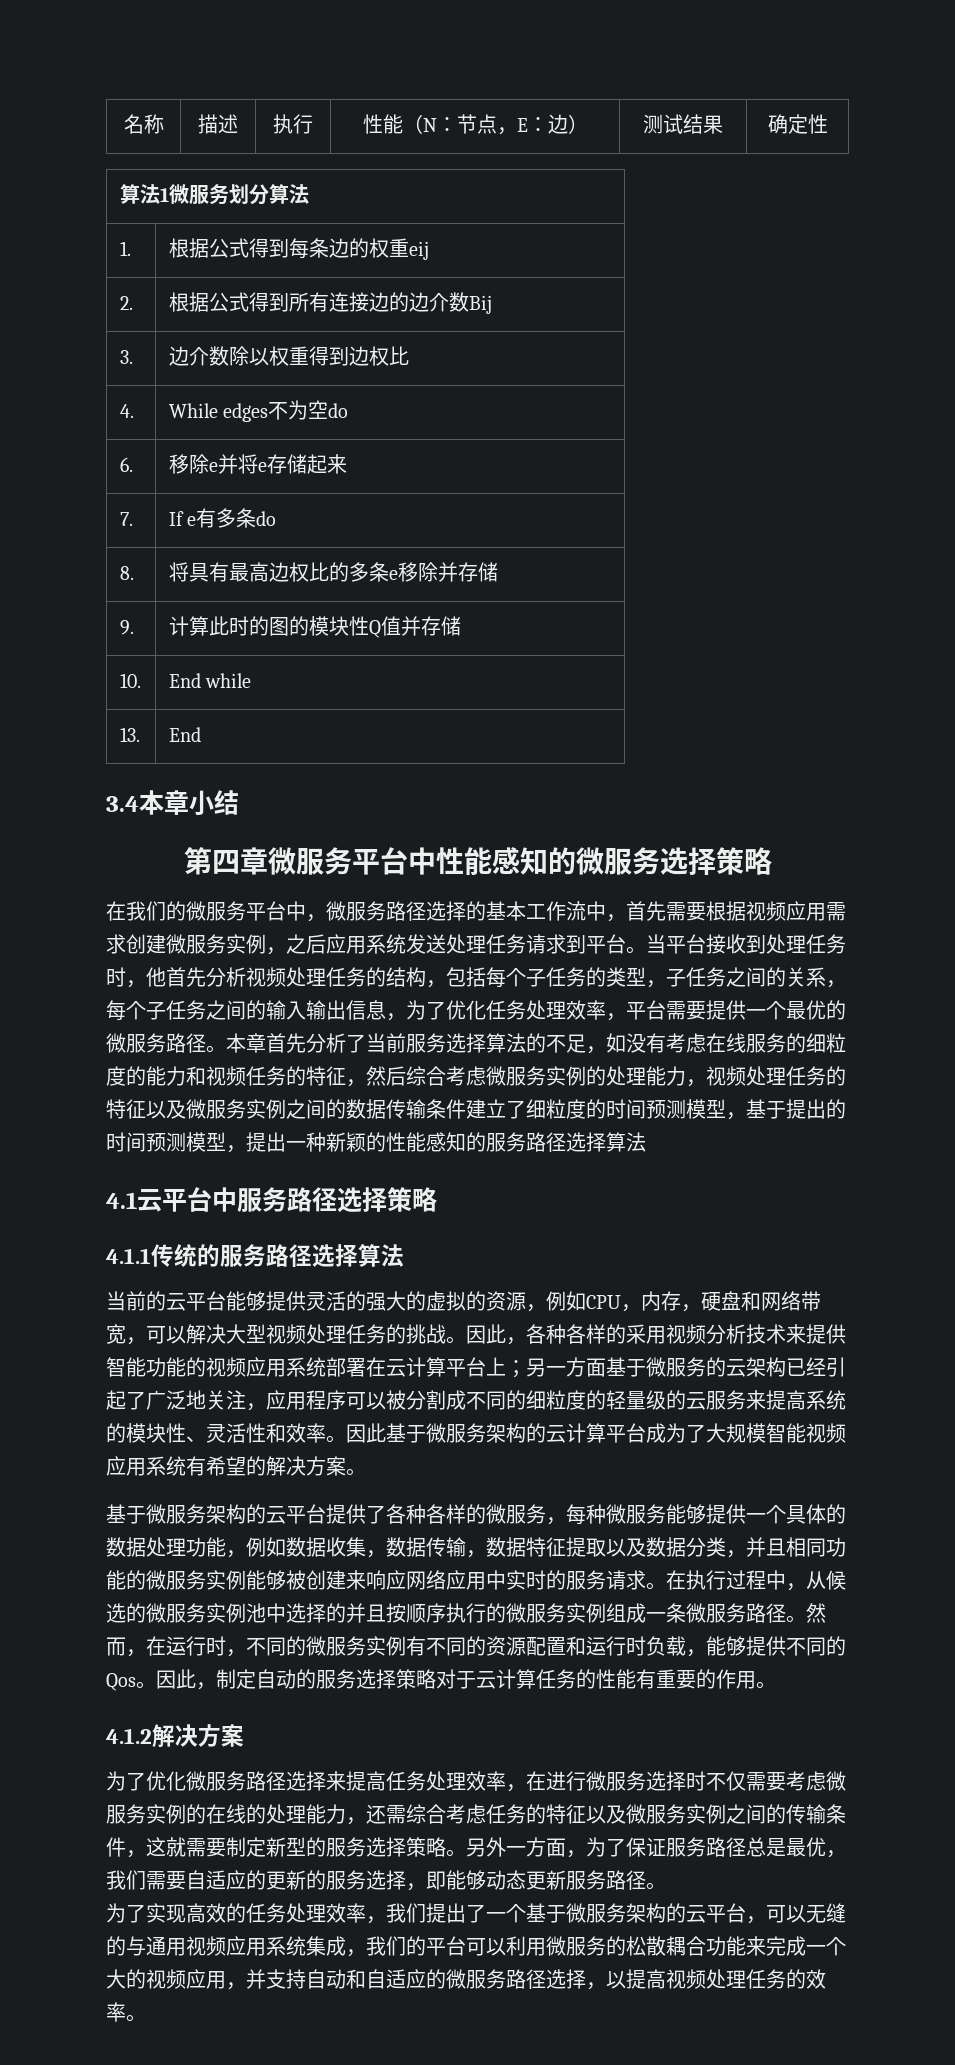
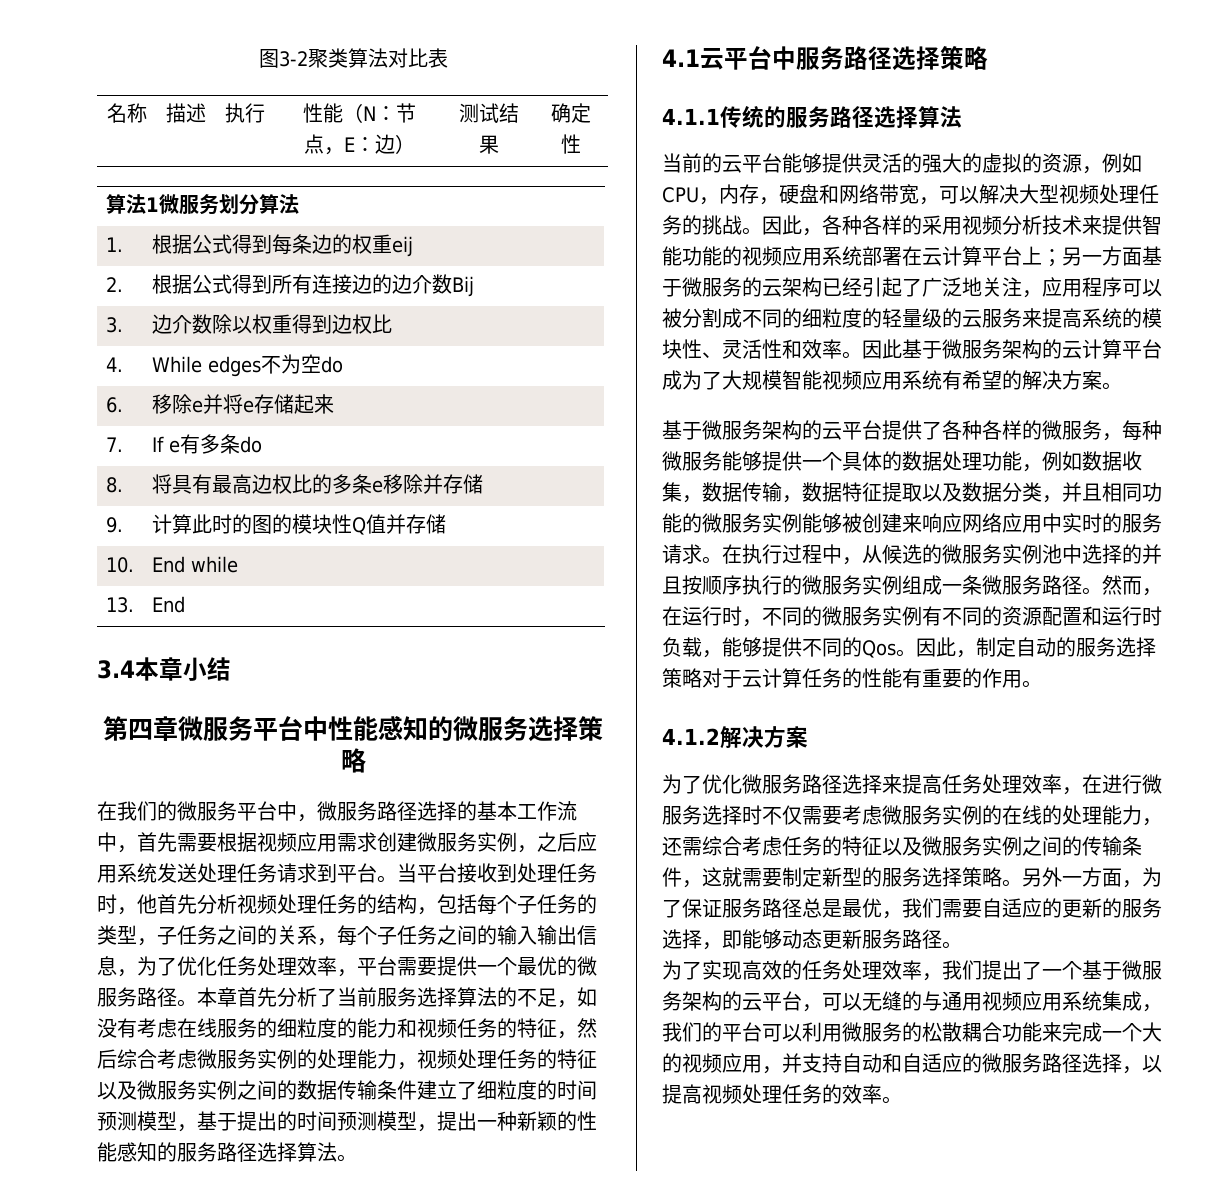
(123, 124) none -> [258,48,448,68] 图3-2聚类算法对比表 //
(646, 1142) none -> [337,1154,357,1162] 。

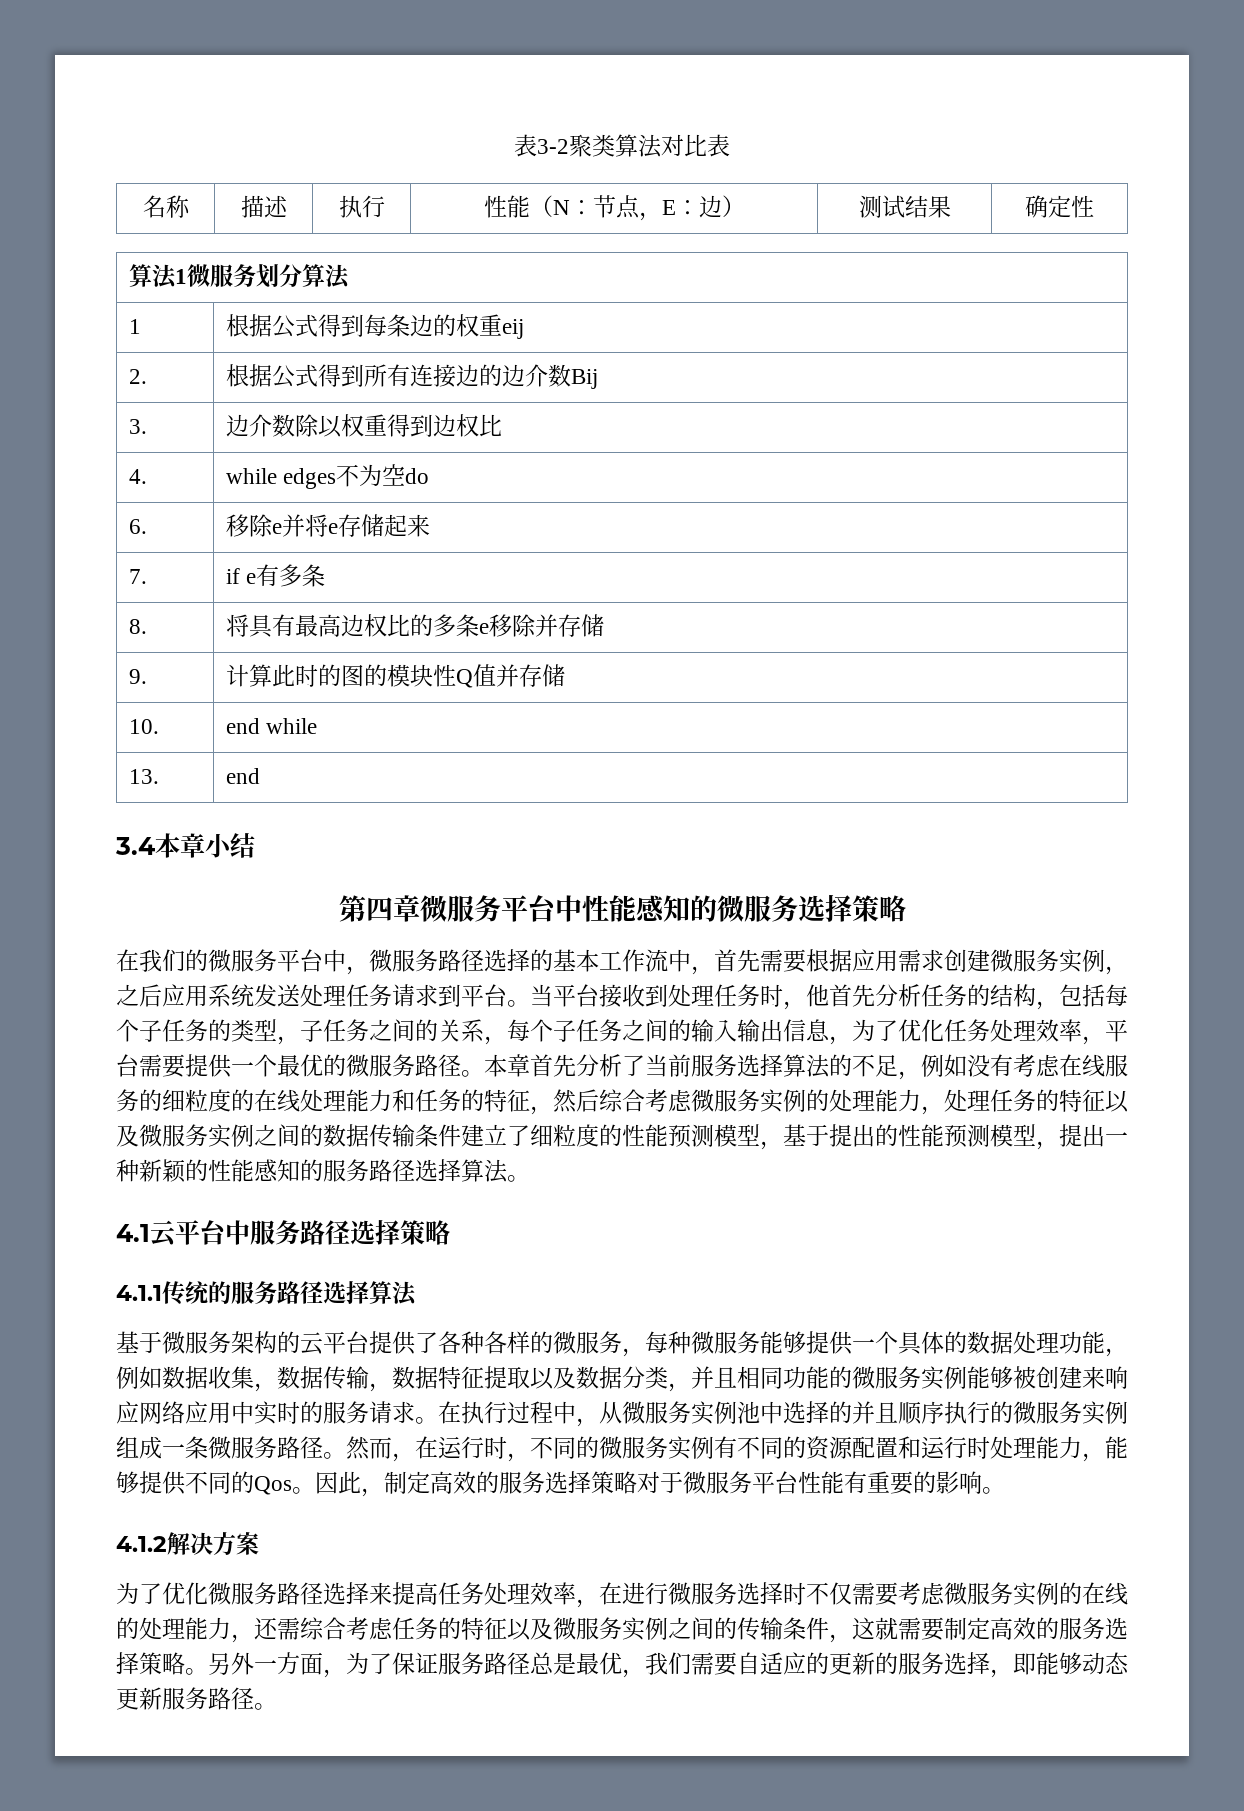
[258,49,279,68] 图 -> [514,134,537,157] 表
[105,237,123,252] 1. -> [128,319,141,334] 1
[151,356,202,373] While -> [225,468,277,484] while
[151,436,164,452] If -> [225,568,240,584] if
[239,436,262,453] do -> (326, 575) none
[151,556,185,573] End -> [225,718,260,734] end
[151,596,185,613] End -> [225,768,260,784] end
[257,832,297,852] 视频 -> (852, 960) none
[237,894,317,914] 视频处理 -> (921, 995) none
(577, 1004) none -> [921,1054,944,1077] 例
[357,1018,457,1038] 能力和视频 -> [254,1089,415,1112] 在线处理能力和
[417,1049,457,1069] 视频 -> (944, 1110) none
[557,1080,597,1100] 时间 -> [622,1124,668,1147] 性能
[297,1111,337,1131] 时间 -> [898,1124,944,1147] 性能
[662,153,1142,174] [662,184,1159,205] [662,215,1162,236] [662,246,1162,267] [662,277,1162,298] [662,308,1162,328] [662,339,1162,359] [662,370,1122,390] // 当前的云平台能够提供灵活的强大的虚拟的资源，例如CPU，内存，硬盘和网络带宽，可以解决大型视频处理任务的挑战。因此，各种各样的采用视频分析技术来提供智能功能的视频应用系统部署在云计算平台上；另一方面基于微服务的云架构已经引起了广泛地关注，应用程序可以被分割成不同的细粒度的轻量级的云服务来提高系统的模块性、灵活性和效率。因此基于微服务架构的云计算平台成为了大规模智能视频应用系统有希望的解决方案。 -> (417, 1293) none
[882,544,942,564] 候选的 -> (622, 1413) none
[682,575,702,595] 按 -> (898, 1412) none
[662,637,702,657] 负载 -> [990,1436,1082,1459] 处理能力
[1016,637,1056,657] 自动 -> [430,1471,476,1494] 高效
[742,668,862,688] 云计算任务的 -> [683,1471,798,1494] 微服务平台
[982,668,1022,688] 作用 -> [936,1471,982,1494] 影响
[822,867,862,887] 新型 -> [990,1617,1036,1640] 高效
[662,960,1162,981] [662,991,1162,1012] [662,1022,1162,1042] [662,1053,1162,1074] [662,1084,902,1104] // 为了实现高效的任务处理效率，我们提出了一个基于微服务架构的云平台，可以无缝的与通用视频应用系统集成，我们的平台可以利用微服务的松散耦合功能来完成一个大的视频应用，并支持自动和自适应的微服务路径选择，以提高视频处理任务的效率。 -> (277, 1706) none

